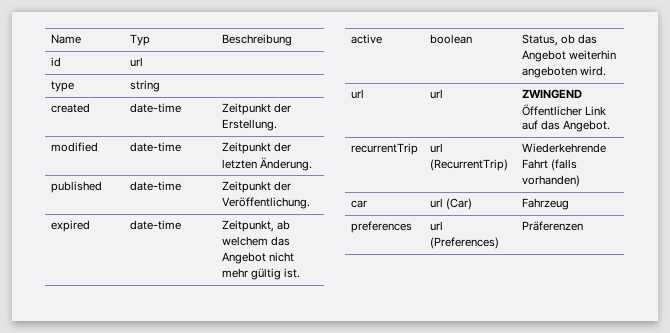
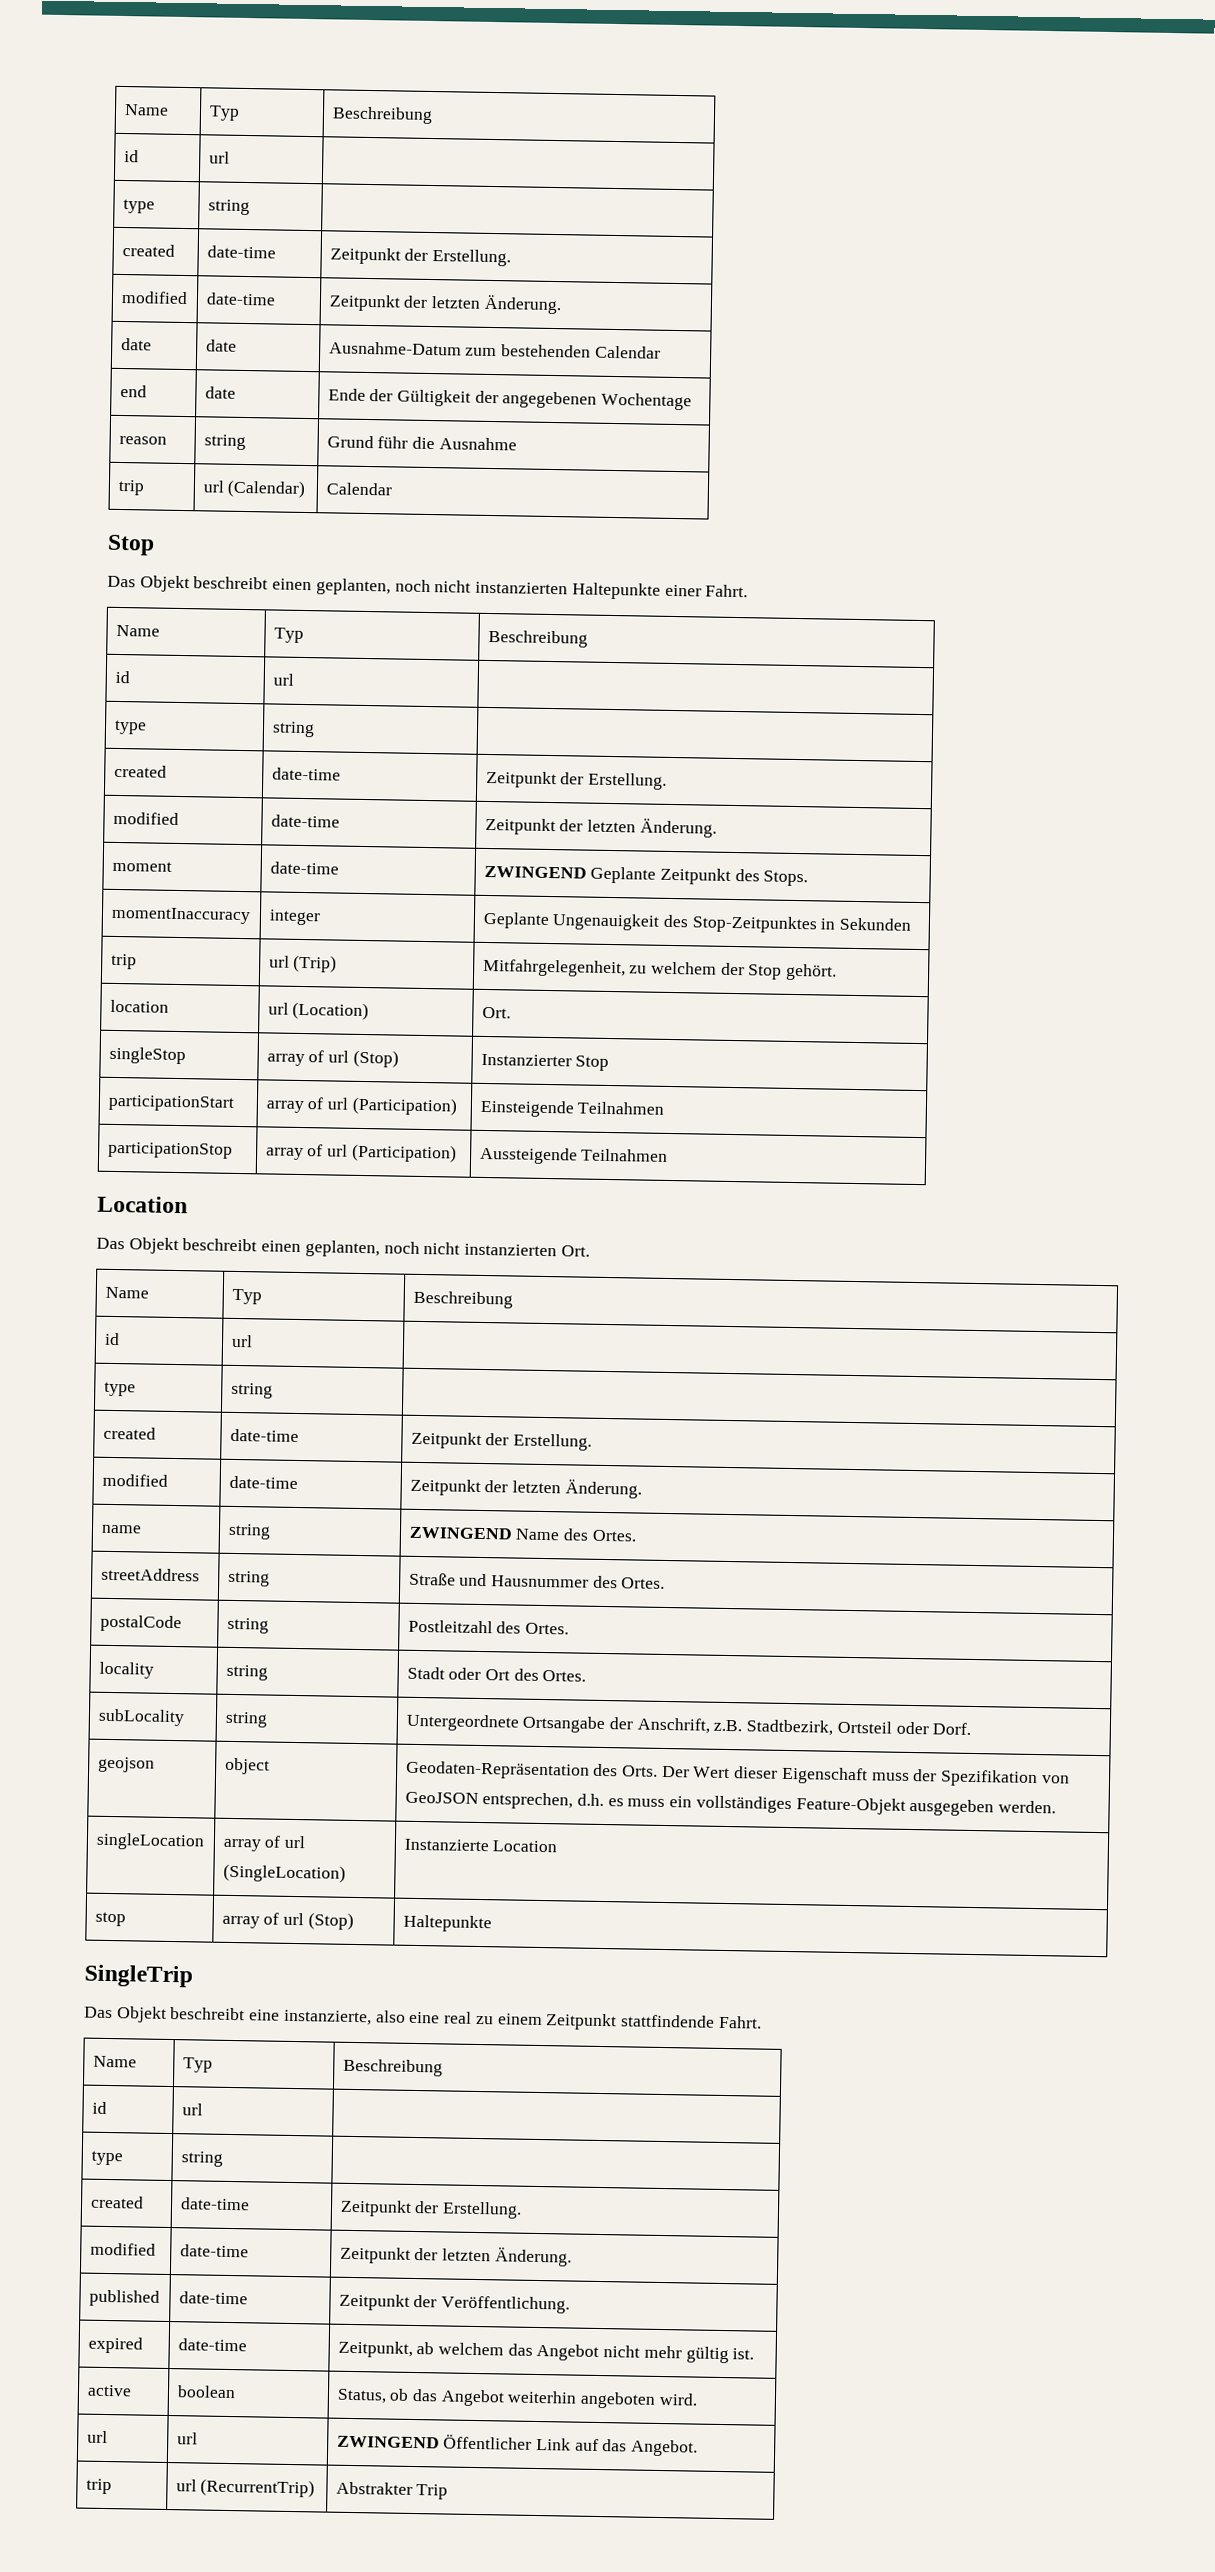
(313, 164) none -> [120,337,152,351] [205,339,237,352] [328,341,661,359] [119,384,147,398] [204,386,236,399] [327,388,693,411] [118,435,167,445] [203,434,246,451] [326,435,517,451] [117,479,145,496] [202,479,307,498] [325,482,392,496] [107,534,155,556] [107,575,749,600] [115,624,160,637] [273,627,304,643] [487,629,588,648] [114,670,130,684] [272,673,294,686] [113,719,147,735] [271,721,315,738] [113,764,167,778] [271,767,341,781] [485,770,668,790] [112,811,179,825] [270,814,340,828] [484,817,717,838] [111,860,172,872] [269,861,339,875] [483,865,809,887] [110,906,251,925] [268,909,321,926] [482,911,912,934] [110,953,137,970] [268,954,338,973] [482,958,838,981] [109,999,169,1013] [267,1001,370,1021] [481,1006,511,1019] [108,1046,186,1065] [266,1049,399,1068] [480,1053,610,1072] [107,1094,235,1112] [265,1096,458,1116] [479,1099,665,1118] [107,1141,233,1159] [265,1143,457,1163] [478,1146,669,1165] [97,1195,188,1214] [96,1237,590,1258] [104,1286,149,1299] [231,1288,262,1305] [412,1290,513,1309] [103,1332,120,1346] [230,1334,253,1348] [103,1381,136,1397] [230,1382,273,1399] [102,1426,156,1440] [229,1428,299,1443] [410,1431,593,1451] [101,1473,168,1487] [228,1475,298,1489] [409,1478,642,1499] [100,1524,142,1534] [227,1523,271,1540] [408,1526,637,1542] [100,1567,200,1582] [227,1570,270,1587] [408,1572,666,1589] [99,1614,182,1633] [226,1617,269,1634] [407,1619,570,1635] [98,1661,154,1679] [225,1664,268,1681] [406,1666,587,1682] [97,1708,185,1727] [224,1711,268,1728] [405,1713,972,1736] [97,1756,155,1773] [224,1757,270,1775] [405,1760,1070,1788] [404,1791,1057,1817] [95,1832,205,1851] [222,1835,307,1852] [222,1863,346,1883] [403,1838,558,1853] [94,1911,126,1927] [221,1912,354,1930] [402,1914,492,1933] [84,1964,193,1988] [84,2006,762,2031] [92,2055,137,2068] [182,2057,213,2073] [342,2058,443,2077] [91,2101,107,2114] [181,2103,203,2116] [90,2150,123,2166] [180,2151,223,2167] [89,2195,144,2209] [179,2197,250,2211] [339,2199,523,2219] [89,2242,156,2256] [179,2244,249,2258] [339,2246,572,2267] // date | date | Ausnahme-Datum zum bestehenden Calendar // end | date | Ende der Gültigkeit der angegebenen Wochentage // reason | string | Grund führ die Ausnahme // trip | url (Calendar) | Calendar // Stop // Das Objekt beschreibt einen geplanten, noch nicht instanzierten Haltepunkte einer Fahrt. // Name | Typ | Beschreibung // id | url | // type | string | // created | date-time | Zeitpunkt der Erstellung. // modified | date-time | Zeitpunkt der letzten Änderung. // moment | date-time | ZWINGEND Geplante Zeitpunkt des Stops. // momentInaccuracy | integer | Geplante Ungenauigkeit des Stop-Zeitpunktes in Sekunden // trip | url (Trip) | Mitfahrgelegenheit, zu welchem der Stop gehört. // location | url (Location) | Ort. // singleStop | array of url (Stop) | Instanzierter Stop // participationStart | array of url (Participation) | Einsteigende Teilnahmen // participationStop | array of url (Participation) | Aussteigende Teilnahmen // Location // Das Objekt beschreibt einen geplanten, noch nicht instanzierten Ort. // Name | Typ | Beschreibung // id | url | // type | string | // created | date-time | Zeitpunkt der Erstellung. // modified | date-time | Zeitpunkt der letzten Änderung. // name | string | ZWINGEND Name des Ortes. // streetAddress | string | Straße und Hausnummer des Ortes. // postalCode | string | Postleitzahl des Ortes. // locality | string | Stadt oder Ort des Ortes. // subLocality | string | Untergeordnete Ortsangabe der Anschrift, z.B. Stadtbezirk, Ortsteil oder Dorf. // geojson | object | Geodaten-Repräsentation des Orts. Der Wert dieser Eigenschaft muss der Spezifikation von GeoJSON entsprechen, d.h. es muss ein vollständiges Feature-Objekt ausgegeben werden. // singleLocation | array of url (SingleLocation) | Instanzierte Location // stop | array of url (Stop) | Haltepunkte // SingleTrip // Das Objekt beschreibt eine instanzierte, also eine real zu einem Zeitpunkt stattfindende Fahrt. // Name | Typ | Beschreibung // id | url | // type | string | // created | date-time | Zeitpunkt der Erstellung. // modified | date-time | Zeitpunkt der letzten Änderung.
[350,143,418,155] recurrentTrip -> [85,2478,112,2495] trip
[521,143,606,153] [521,159,578,171] [521,175,580,187] [350,200,367,208] [429,198,473,210] [521,198,569,210] [350,221,412,233] [429,221,443,231] [429,237,499,249] [521,221,583,231] Wiederkehrende Fahrt (falls vorhanden) // car | url (Car) | Fahrzeug // preferences | url (Preferences) | Präferenzen -> [335,2481,449,2500] Abstrakter Trip

